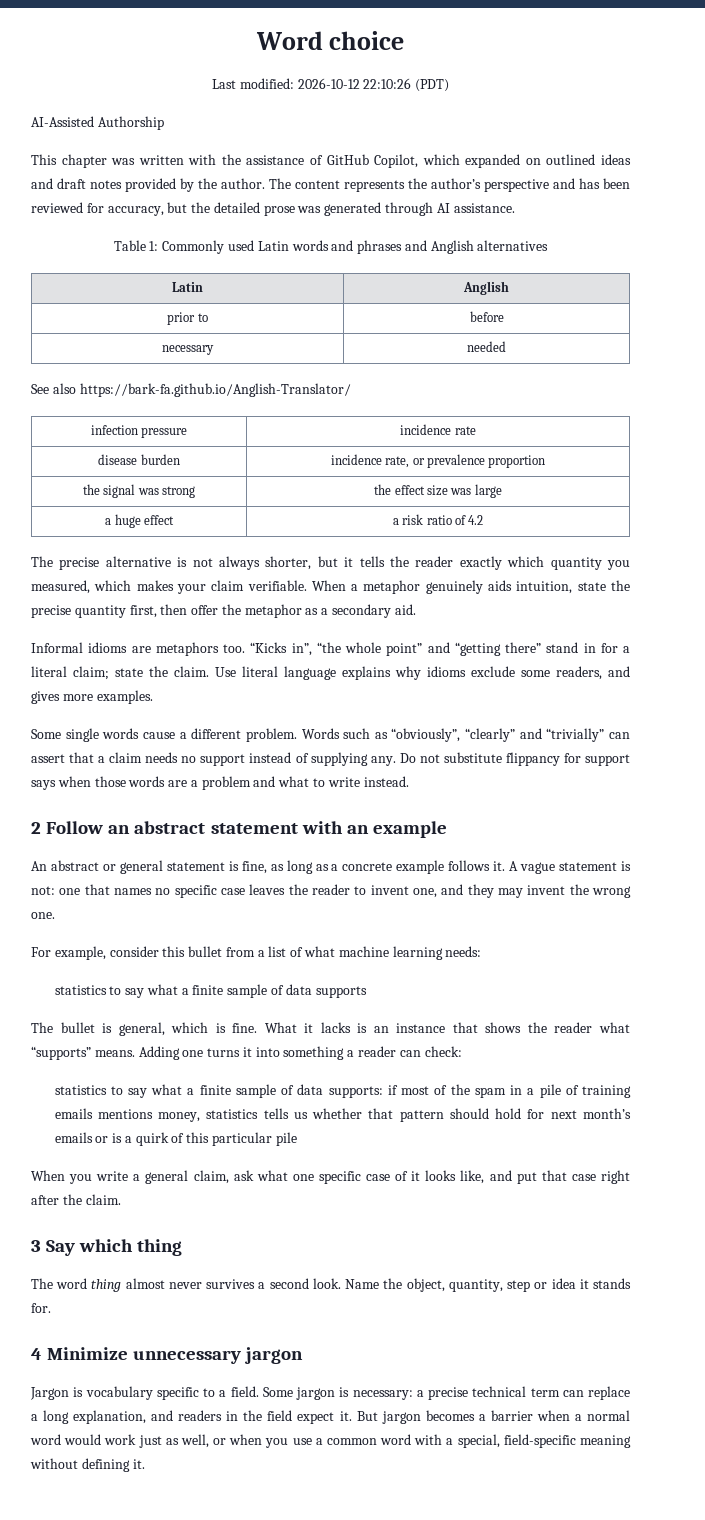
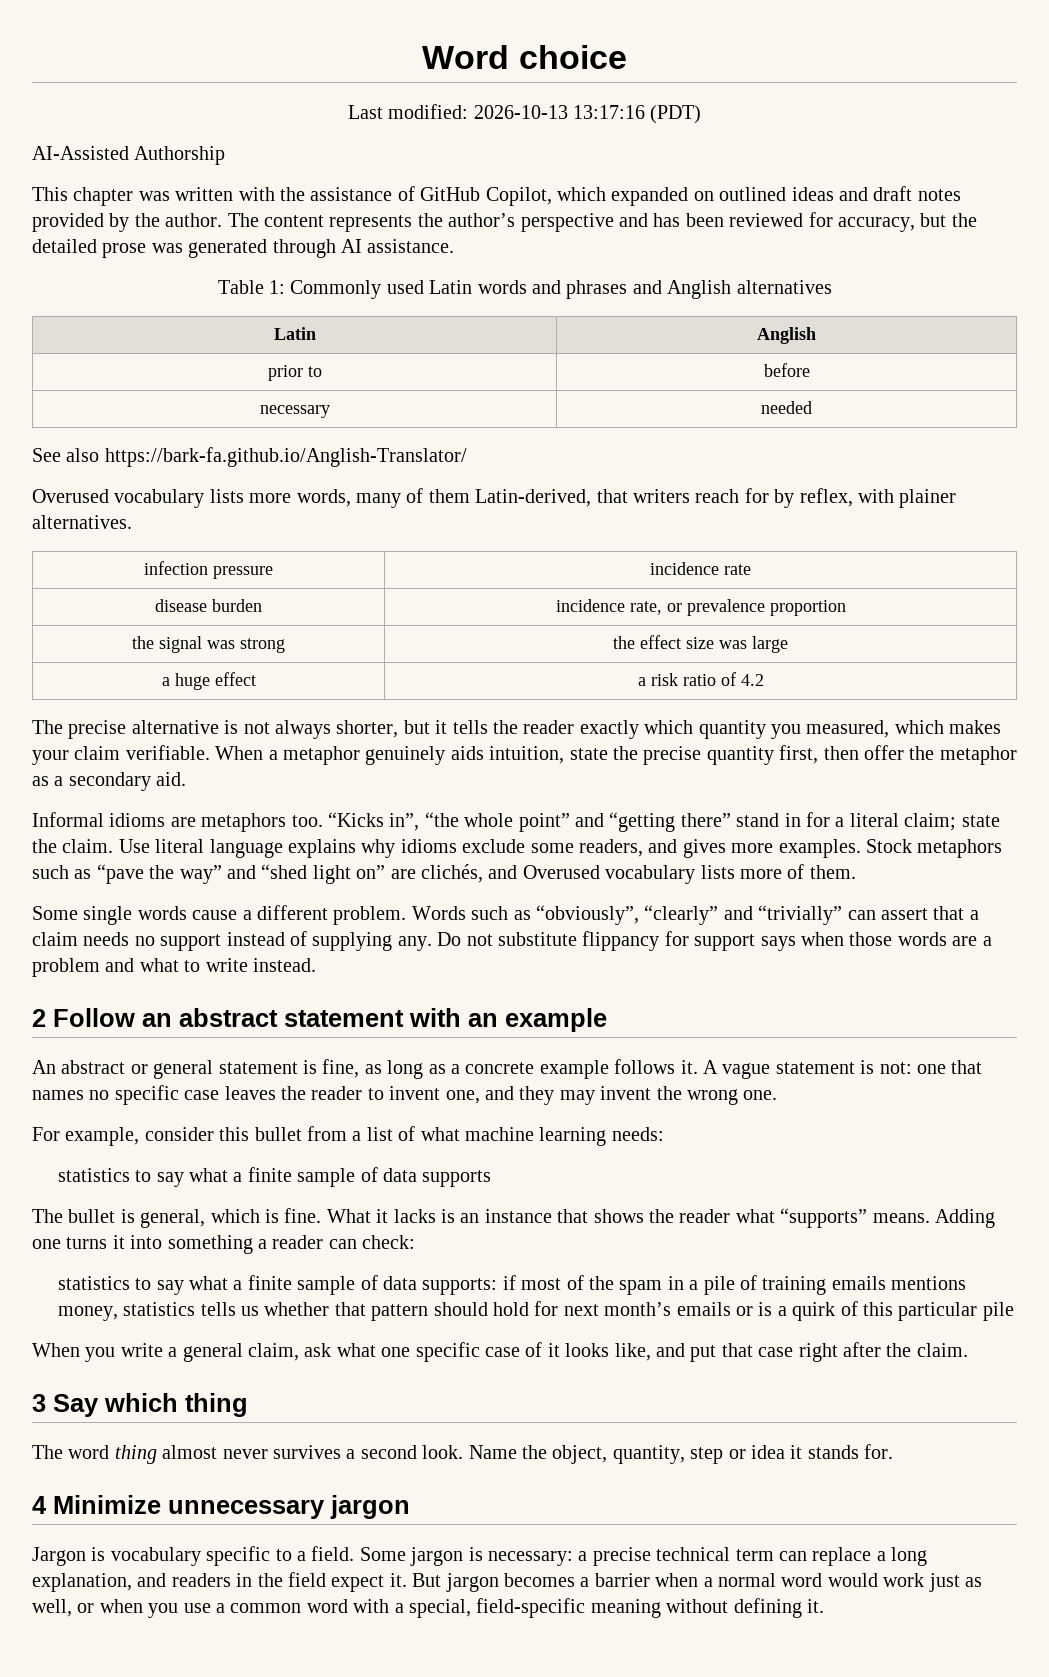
[297,78,412,89] 2026-10-12 22:10:26 -> [473,105,645,119] 2026-10-13 13:17:16
(351, 390) none -> [32,488,957,508] [32,515,132,529] // Overused vocabulary lists more words, many of them Latin-derived, that writers reach for by reflex, with plainer alternatives.
(153, 697) none -> [865,839,1003,858] [32,864,856,884] Stock metaphors such as “pave the way” and “shed light on” are clichés, and Overused vocabulary lists more of them.

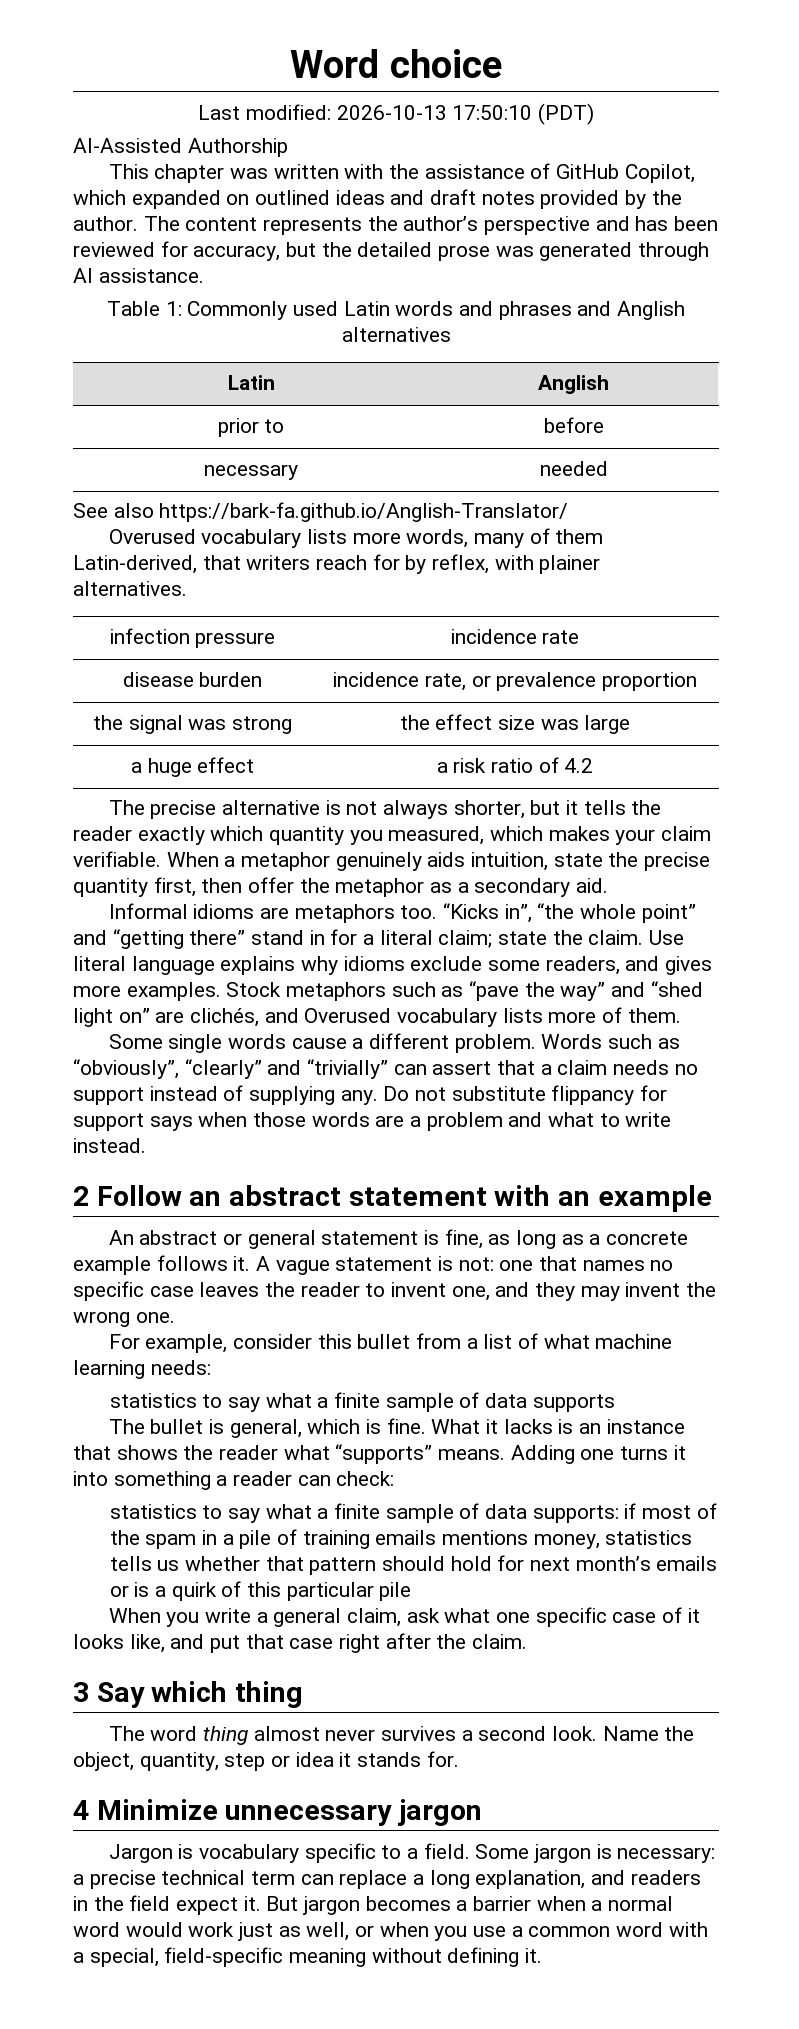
[572,105,645,119] 13:17:16 -> [452,105,533,120] 17:50:10

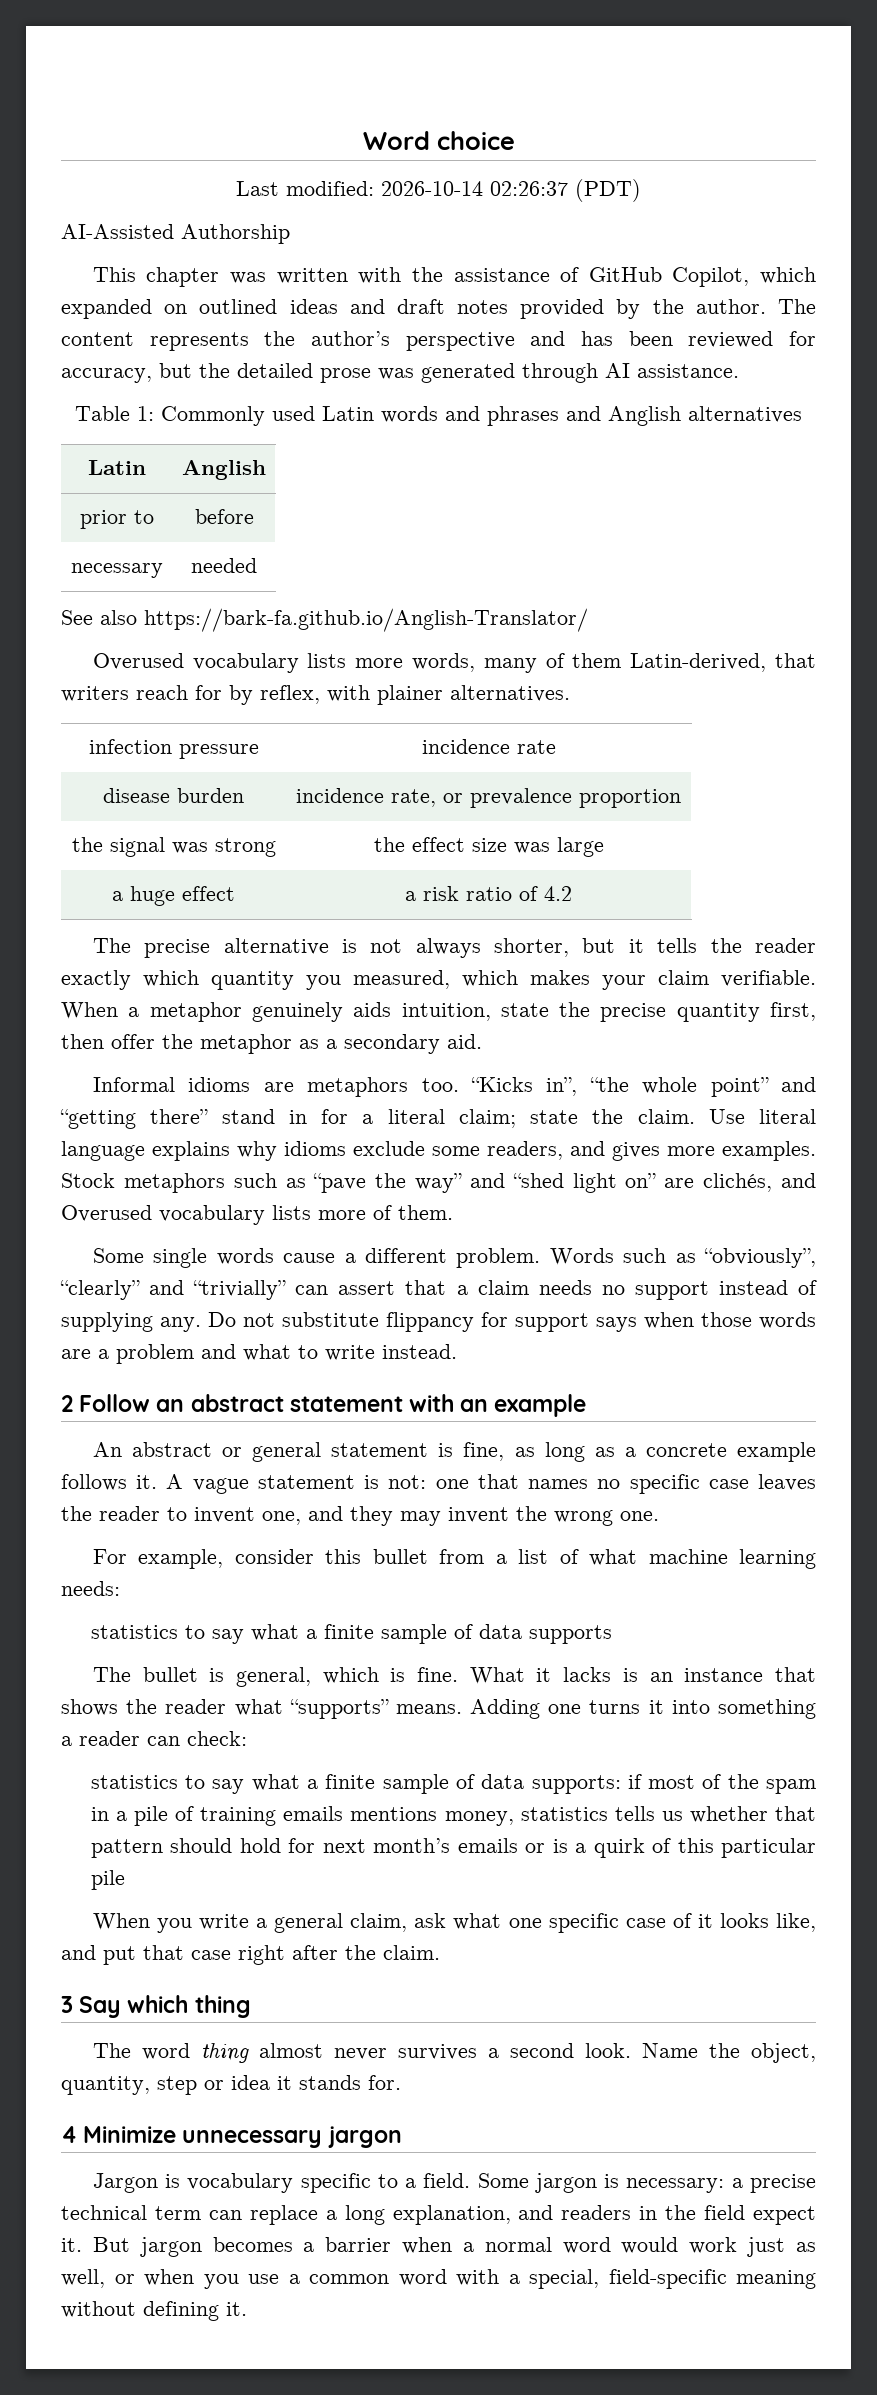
[336,105,533,120] 2026-10-13 17:50:10 -> [381,181,568,196] 2026-10-14 02:26:37

